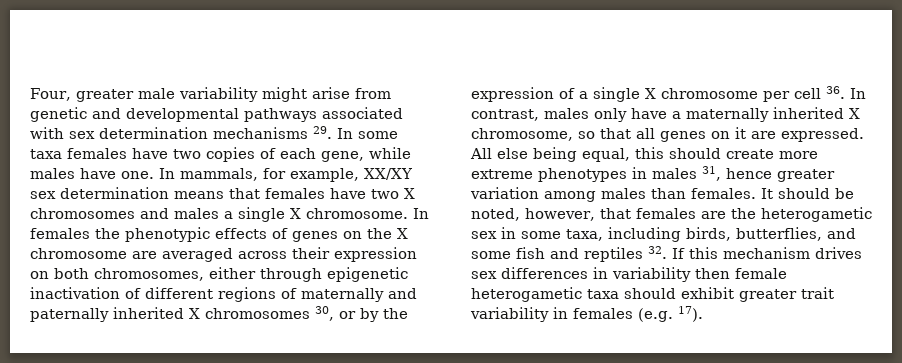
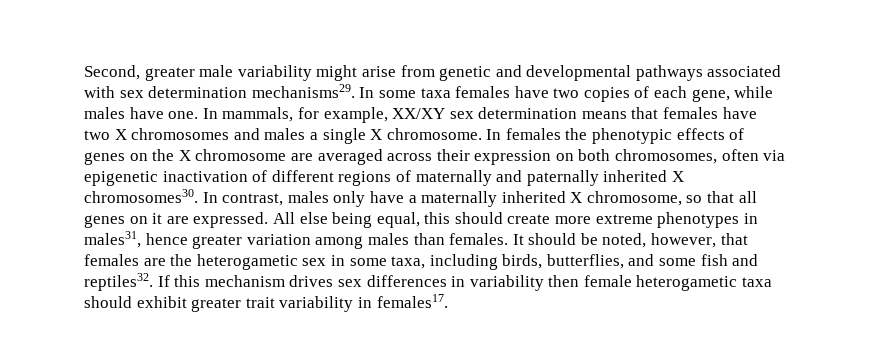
[30,88,71,101] Four, -> [84,65,140,80] Second,
[213,126,332,139] mechanisms 29. -> [251,84,355,98] mechanisms29.
[209,267,322,282] either through -> [721,149,786,161] often via
[205,306,408,322] [471,86,845,102] chromosomes 30, or by the expression of a single X chromosome per cell 36. -> [84,189,198,203] chromosomes30.
[652,166,721,181] males 31, -> [84,231,141,248] males31,
[584,246,667,262] reptiles 32. -> [84,273,153,291] reptiles32.
[573,306,703,322] females (e.g. 17). -> [376,294,448,308] females17.

